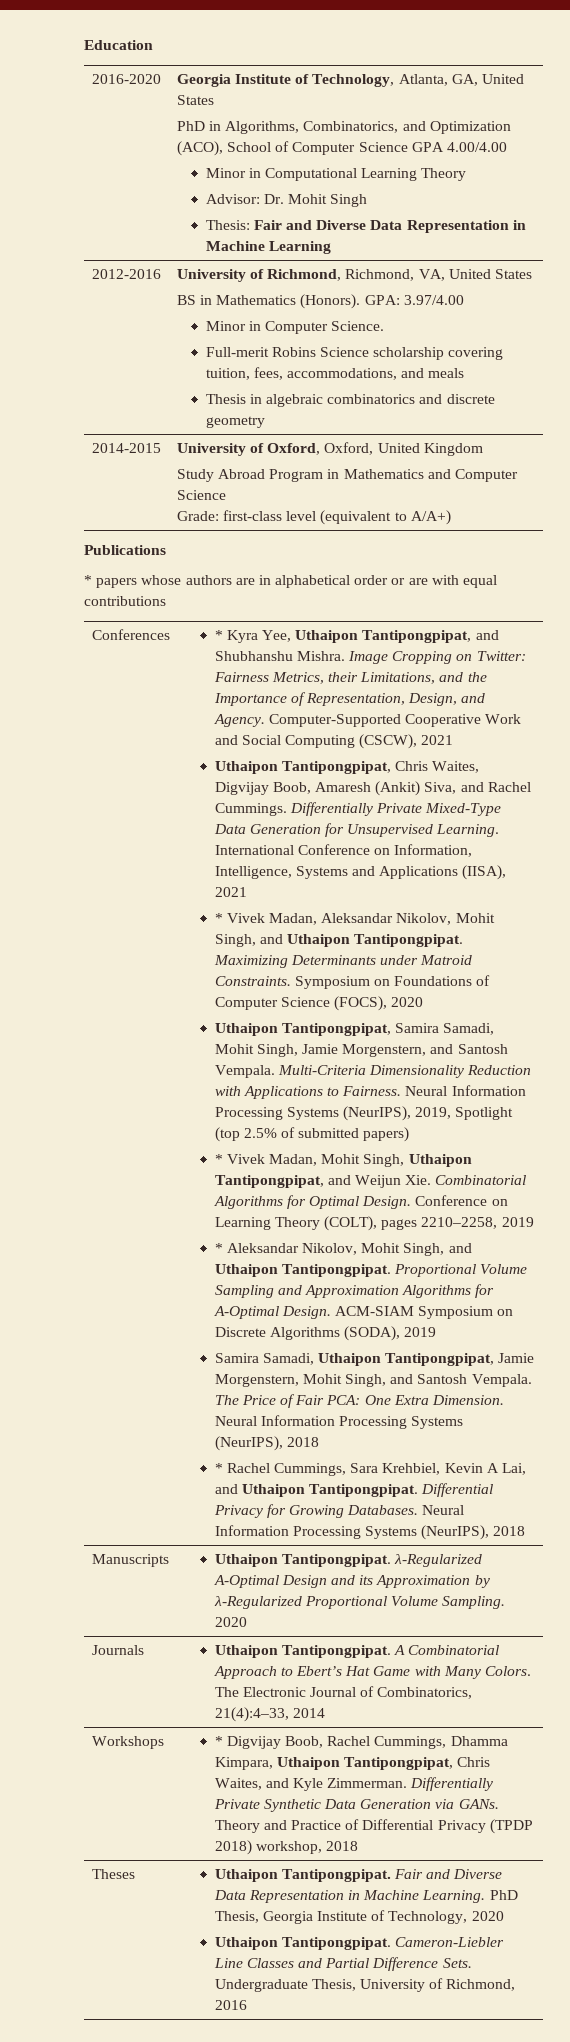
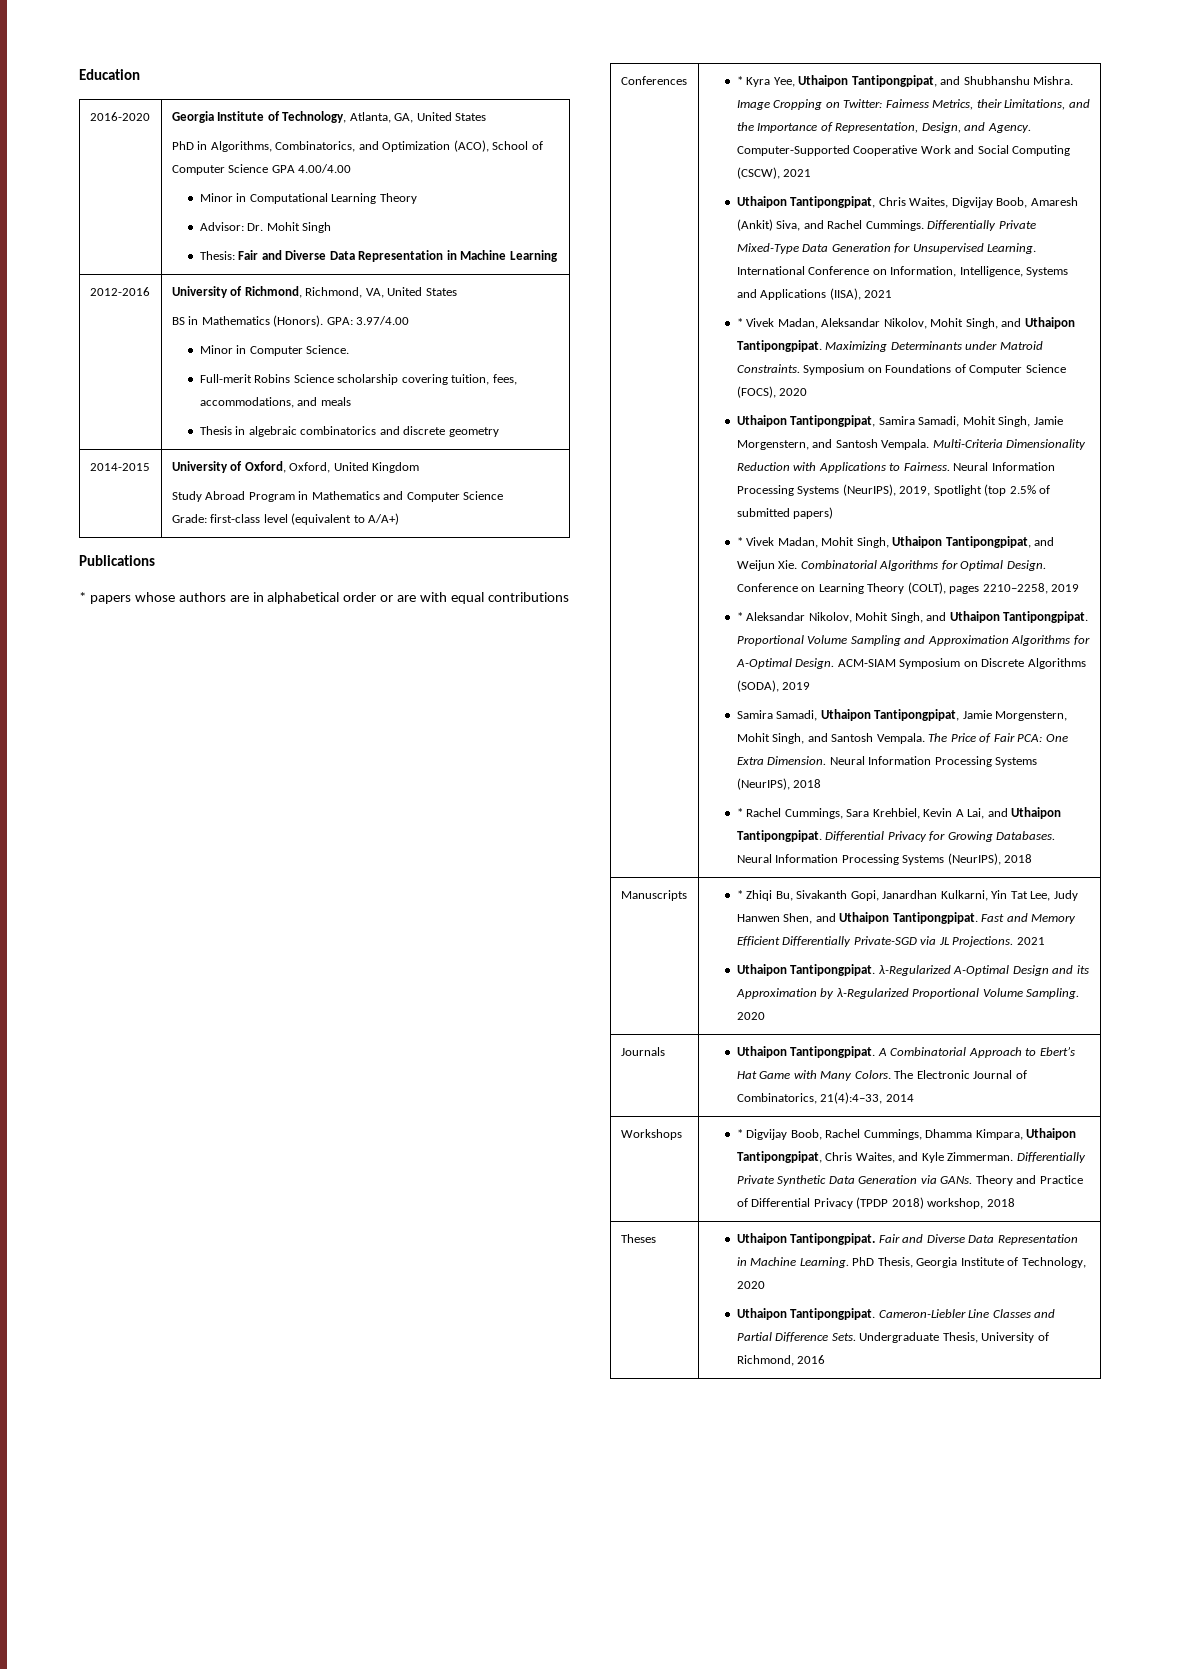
(169, 1560) none -> [736,890,1078,901] [736,912,1077,924] [736,936,1045,947] * Zhiqi Bu, Sivakanth Gopi, Janardhan Kulkarni, Yin Tat Lee, Judy Hanwen Shen, and Uthaipon Tantipongpipat. Fast and Memory Efficient Differentially Private-SGD via JL Projections. 2021 //

